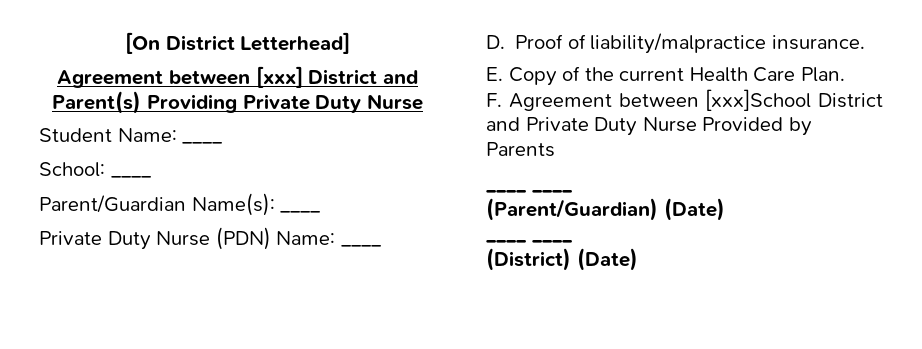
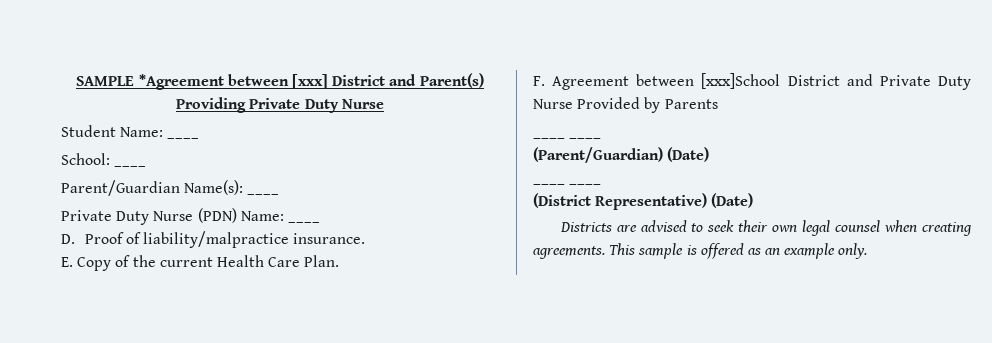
[124,32,351,54] [57,70,164,88] [On District Letterhead] // Agreement -> [76,74,224,90] SAMPLE *Agreement
[486,248,638,271] (District) (Date) -> [533,193,754,210] [559,220,972,236] [533,243,868,259] (District Representative) (Date) // Districts are advised to seek their own legal counsel when creating agreements. This sample is offered as an example only.

